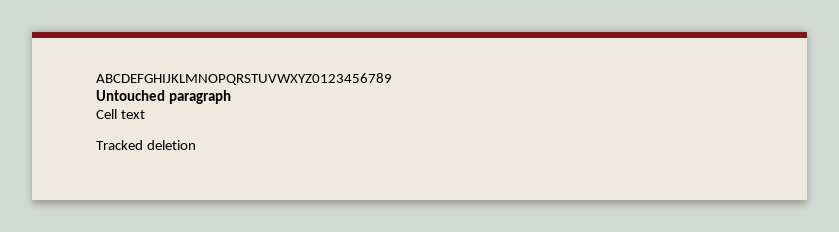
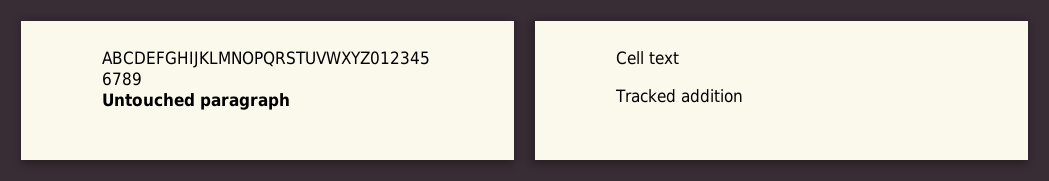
[146,140,196,150] deletion -> [680,89,743,103] addition

